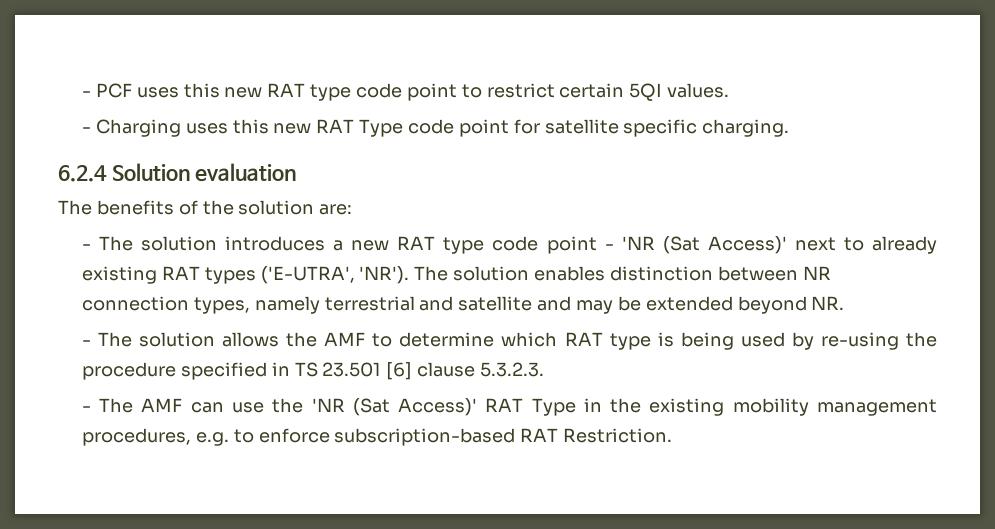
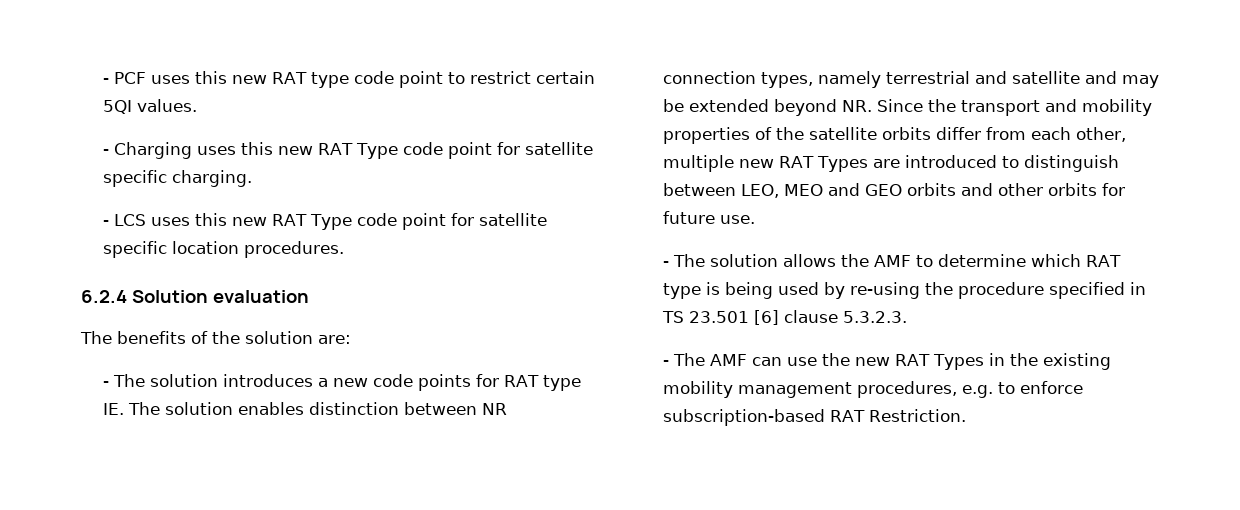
(790, 128) none -> [102,213,547,230] [102,241,344,258] // - LCS uses this new RAT Type code point for satellite specific location procedures.
[397,236,938,254] [81,266,410,284] RAT type code point - 'NR (Sat Access)' next to already existing RAT types ('E-UTRA', 'NR'). -> [372,374,581,391] [102,403,124,415] code points for RAT type IE.
(845, 303) none -> [876,99,1152,116] [662,127,1126,144] [662,155,1119,172] [662,183,1125,198] [662,211,755,224] Since the transport and mobility properties of the satellite orbits differ from each other, multiple new RAT Types are introduced to distinguish between LEO, MEO and GEO orbits and other orbits for future use.
[311,398,576,416] 'NR (Sat Access)' RAT Type -> [854,354,984,370] new RAT Types

